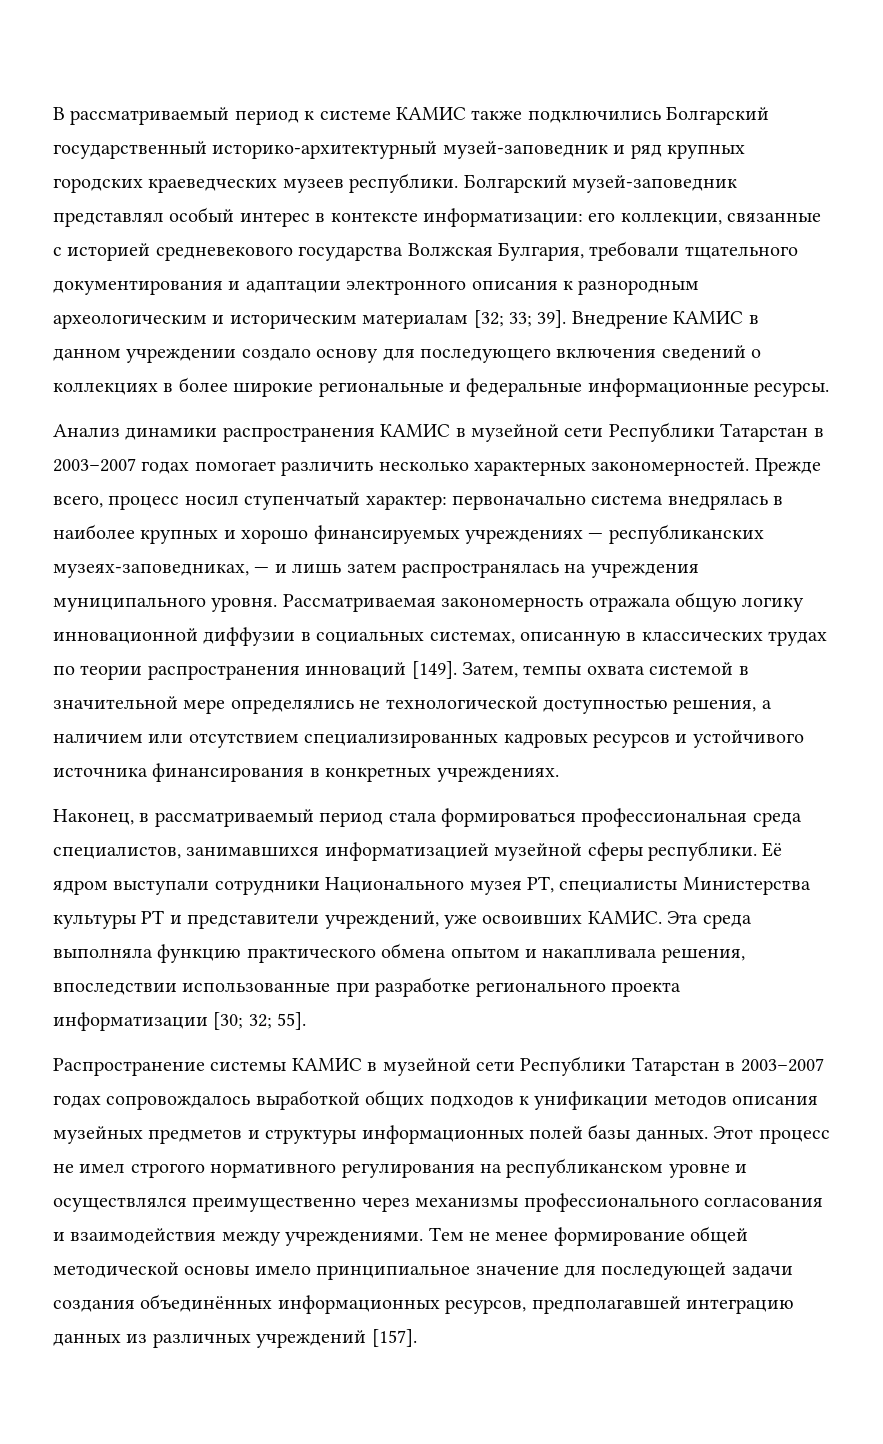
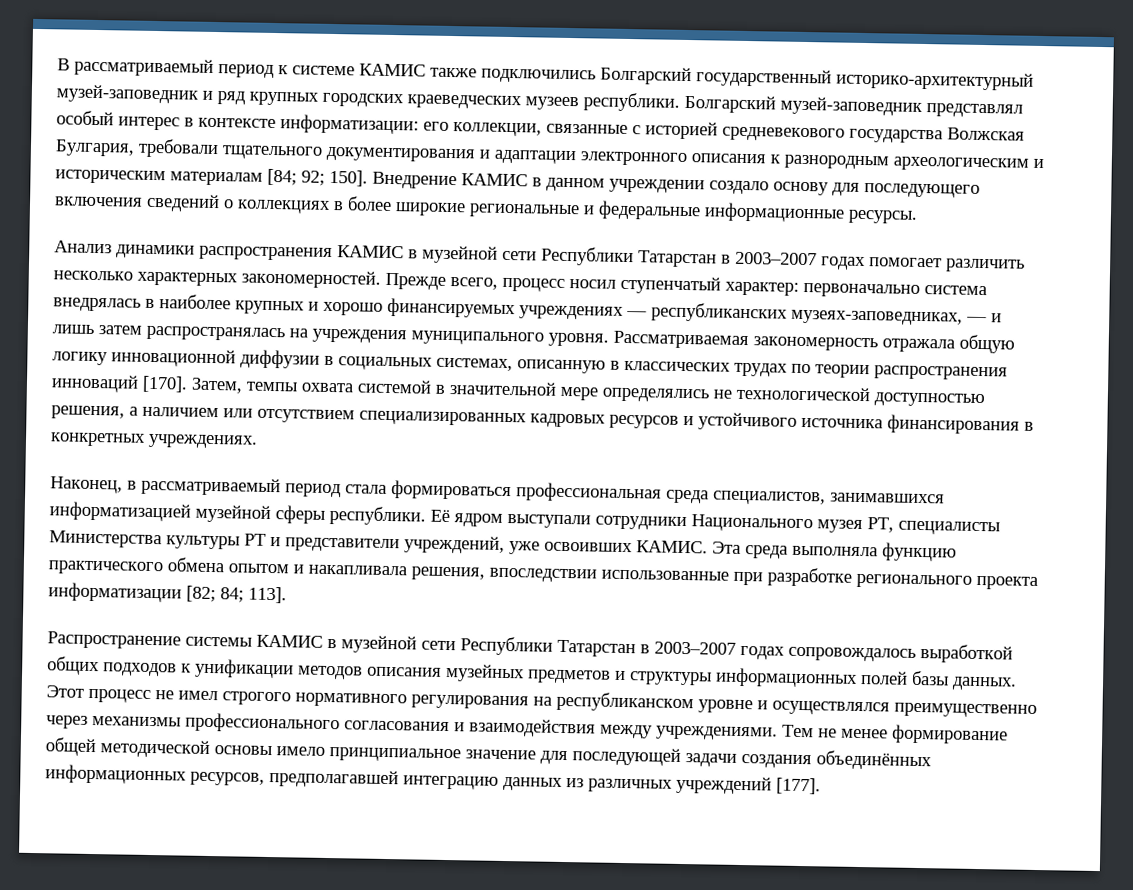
[473,310,567,328] [32; 33; 39]. -> [267,168,368,187] [84; 92; 150].
[411,661,457,679] [149]. -> [142,375,188,393] [170].
[213,1012,307,1030] [30; 32; 55]. -> [186,585,287,604] [82; 84; 113].
[371,1329,417,1347] [157]. -> [776,777,821,795] [177].

